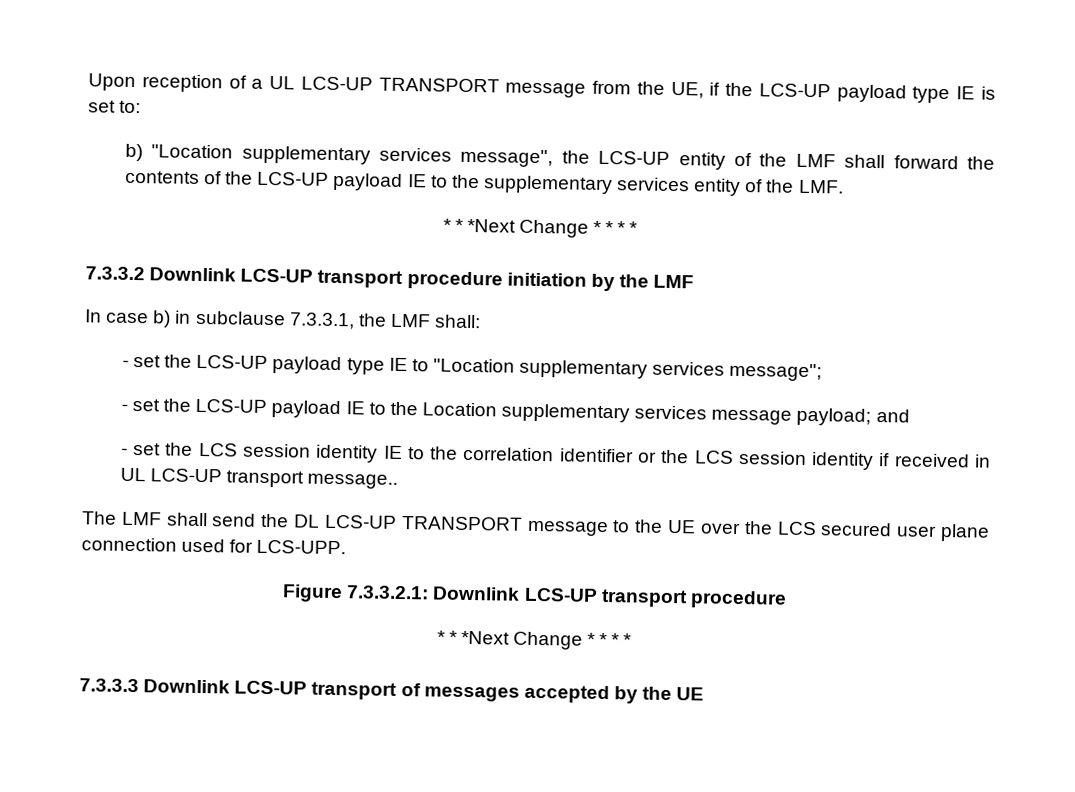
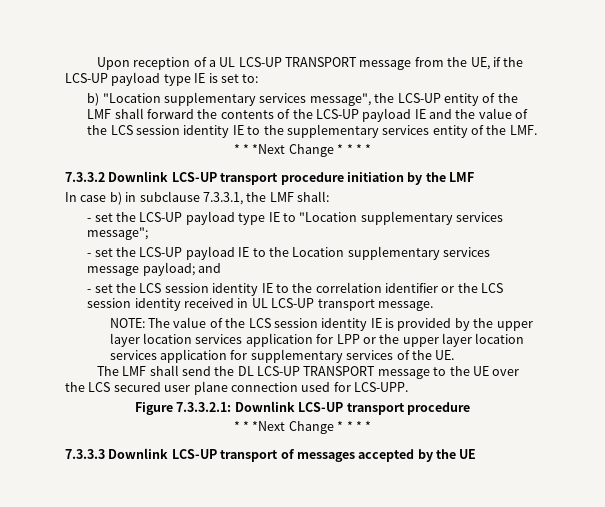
(427, 181) none -> [429,108,529,119] [87,125,244,138] and the value of the LCS session identity IE
[878,453,891,467] if -> (181, 304) none
[307,473,399,489] message.. -> [377,301,433,311] [109,317,533,331] [109,333,525,347] [109,349,455,363] message. // NOTE: The value of the LCS session identity IE is provided by the upper layer location services application for LPP or the upper layer location services application for supplementary services of the UE.

